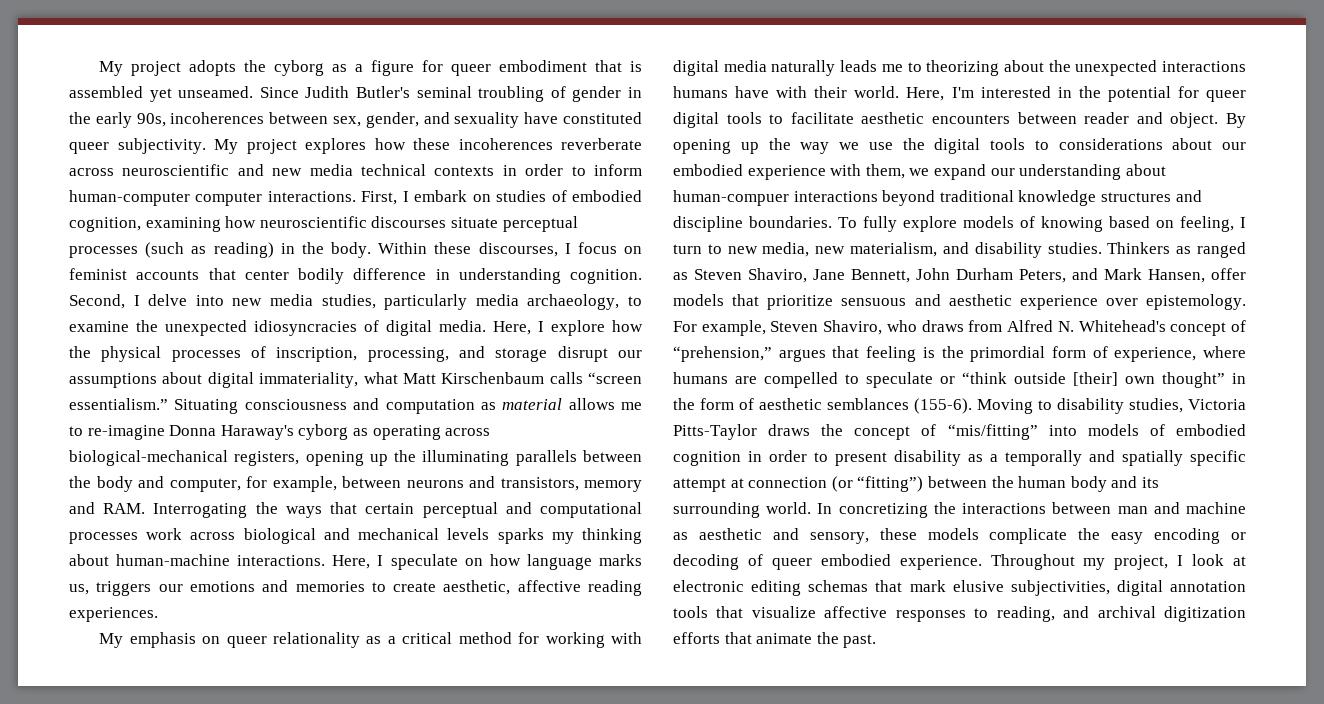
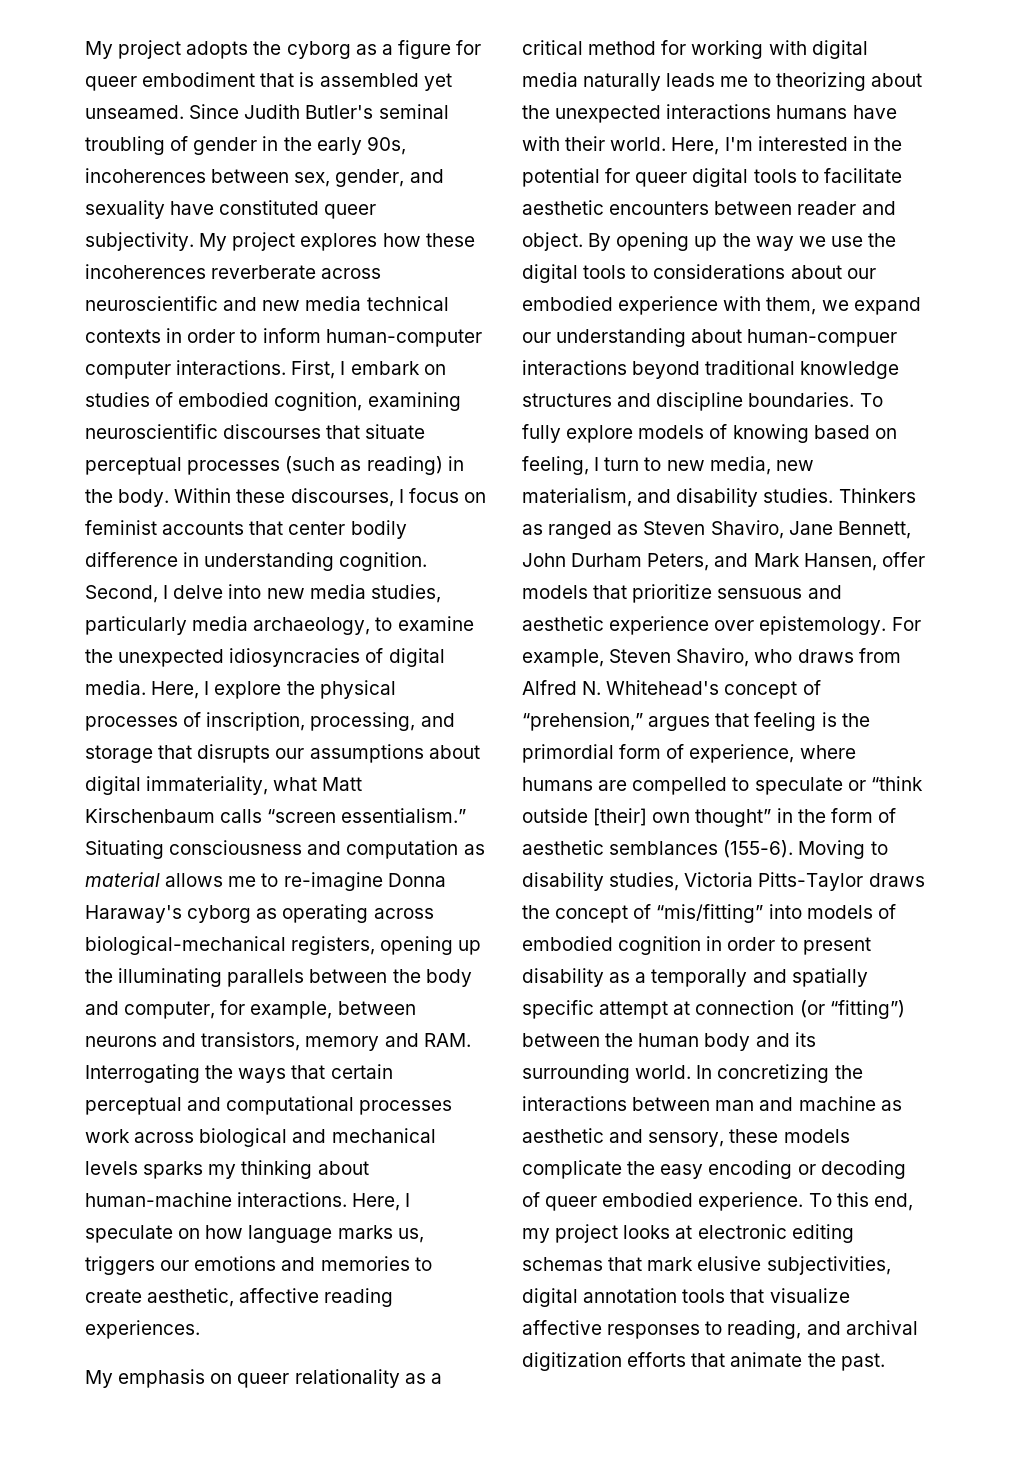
[225,216,257,228] how -> (461, 401) none
(447, 222) none -> [326,425,361,439] that
[612,320,643,332] how -> (282, 690) none
[557,346,608,362] disrupt -> [158,744,271,763] that disrupts
[990,554,1225,570] Throughout my project, I look -> [808,1192,913,1211] [522,1224,671,1243] To this end, my project looks

